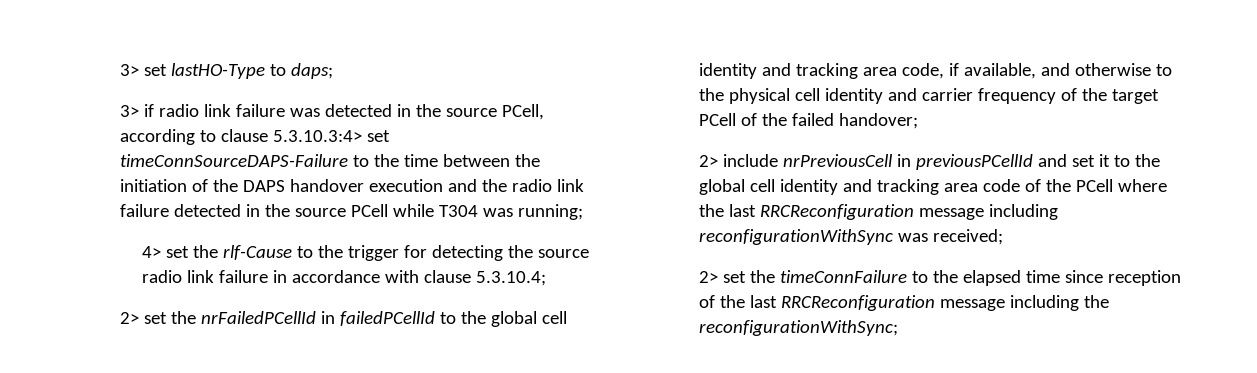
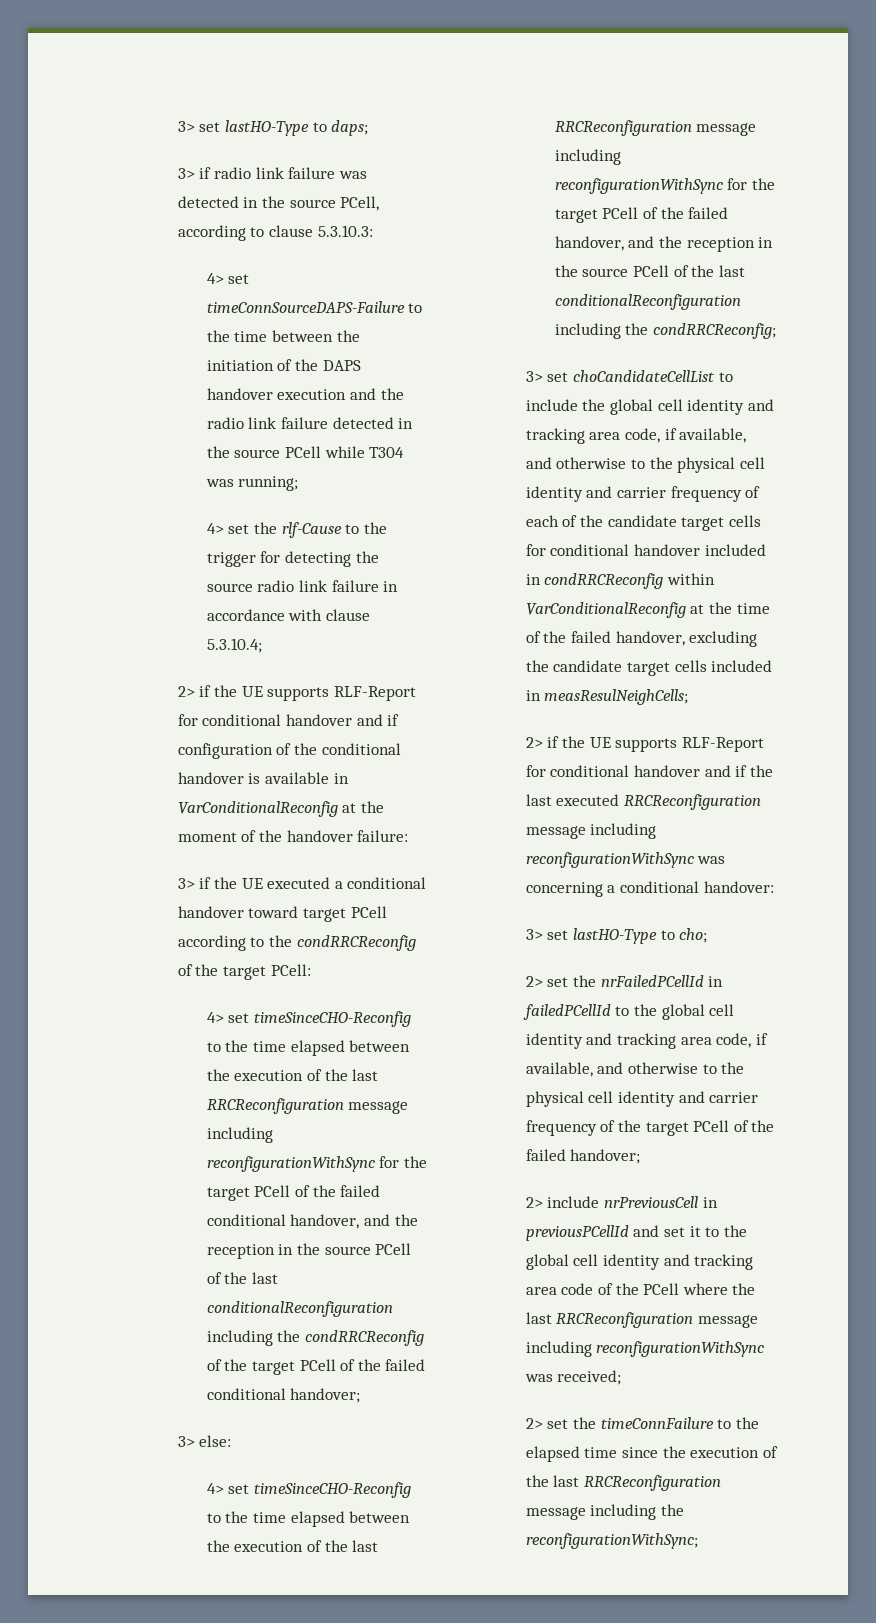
[272,130,362,142] 5.3.10.3:4> -> [317,225,373,237] [206,273,224,284] 5.3.10.3: // 4>
(547, 278) none -> [177,685,416,701] [177,714,400,726] [177,743,401,759] [177,772,349,784] [177,801,385,817] [177,830,409,842] [177,877,427,889] [177,906,387,922] [177,935,416,951] [177,964,311,980] [206,1011,411,1027] [206,1040,411,1056] [206,1069,379,1081] [206,1098,409,1114] [206,1127,273,1143] [206,1156,427,1172] [206,1185,381,1201] [206,1214,418,1229] [206,1243,412,1259] [206,1272,278,1284] [206,1301,393,1317] [206,1330,424,1346] [206,1359,426,1375] [206,1388,361,1403] [177,1435,232,1447] [206,1482,411,1498] [206,1511,411,1527] [206,1540,379,1552] [554,120,757,136] [554,149,621,165] [554,178,775,194] [554,207,729,223] [554,236,774,252] [554,265,745,277] [554,294,741,310] [554,323,776,339] [525,370,733,382] [525,399,774,415] [525,428,747,444] [525,457,765,473] [525,486,761,502] [525,515,761,531] [525,544,766,556] [525,573,716,589] [525,602,770,618] [525,631,758,647] [525,660,773,676] [525,689,689,705] [525,736,764,752] [525,765,773,777] [525,794,762,810] [525,823,657,839] [525,852,726,868] [525,881,774,897] [525,928,708,944] // 2> if the UE supports RLF-Report for conditional handover and if configuration of the conditional handover is available in VarConditionalReconfig at the moment of the handover failure: // 3> if the UE executed a conditional handover toward target PCell according to the condRRCReconfig of the target PCell: // 4> set timeSinceCHO-Reconfig to the time elapsed between the execution of the last RRCReconfiguration message including reconfigurationWithSync for the target PCell of the failed conditional handover, and the reception in the source PCell of the last conditionalReconfiguration including the condRRCReconfig of the target PCell of the failed conditional handover; // 3> else: // 4> set timeSinceCHO-Reconfig to the time elapsed between the execution of the last RRCReconfiguration message including reconfigurationWithSync for the target PCell of the failed handover, and the reception in the source PCell of the last conditionalReconfiguration including the condRRCReconfig; // 3> set choCandidateCellList to include the global cell identity and tracking area code, if available, and otherwise to the physical cell identity and carrier frequency of each of the candidate target cells for conditional handover included in condRRCReconfig within VarConditionalReconfig at the time of the failed handover, excluding the candidate target cells included in measResulNeighCells; // 2> if the UE supports RLF-Report for conditional handover and if the last executed RRCReconfiguration message including reconfigurationWithSync was concerning a conditional handover: // 3> set lastHO-Type to cho;
[1107,270,1181,286] reception -> [662,1446,760,1458] the execution

